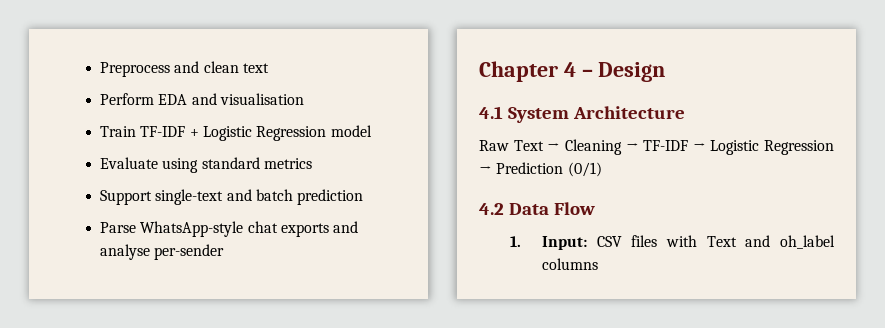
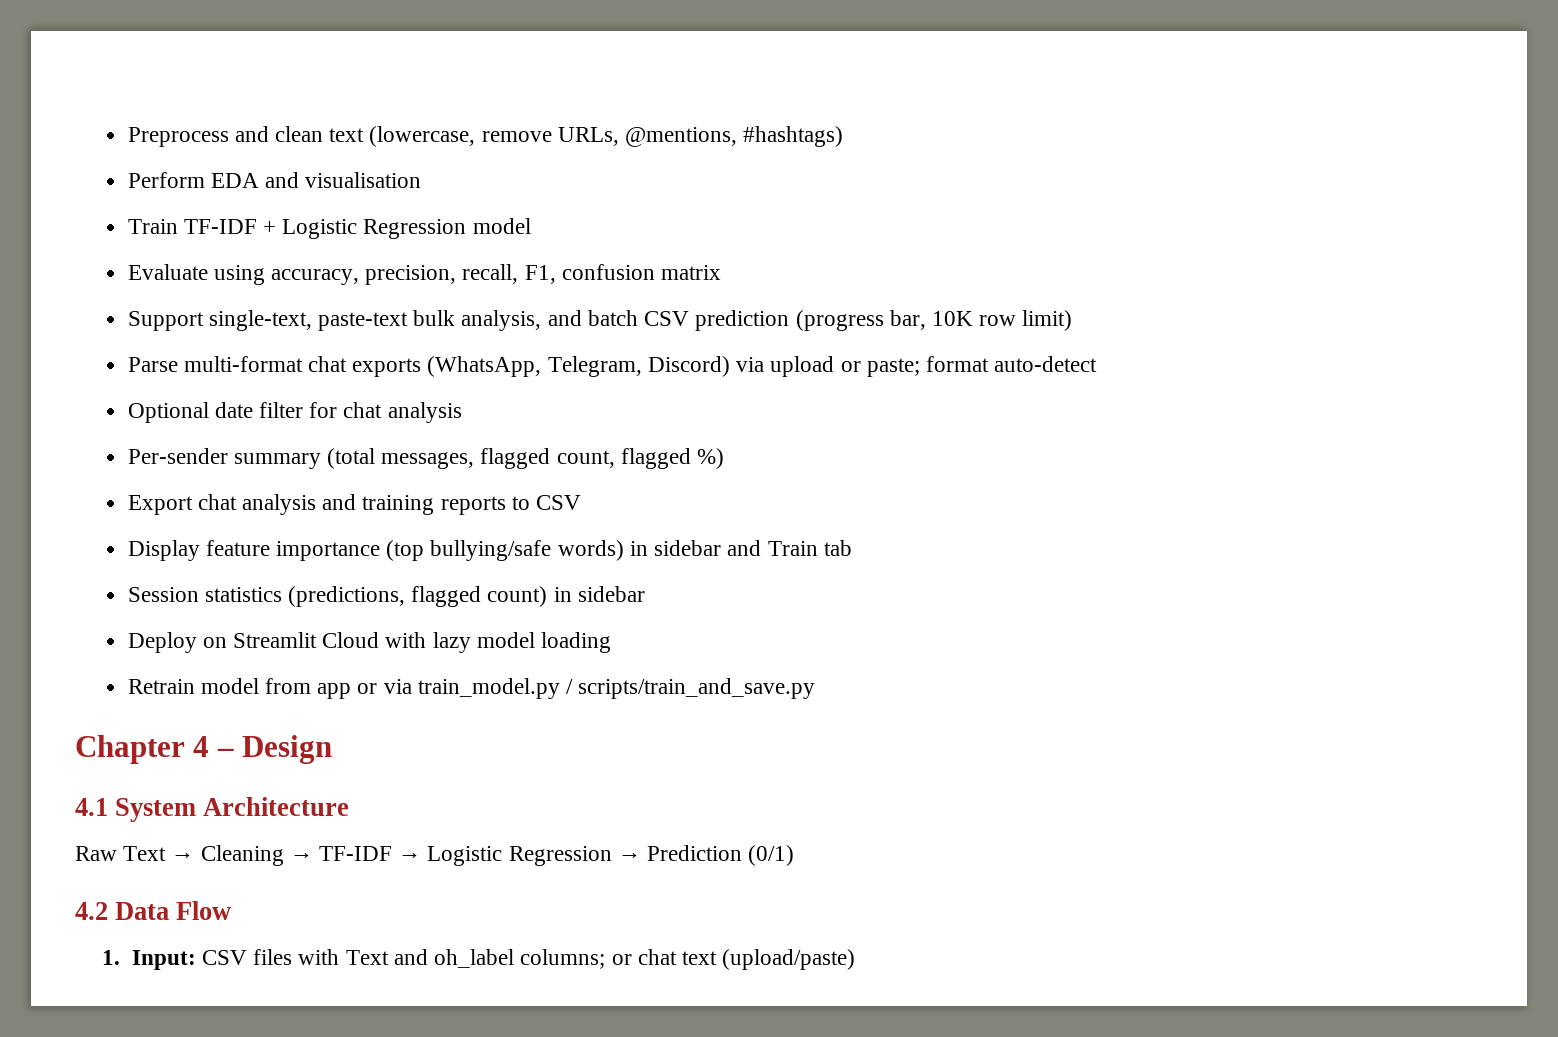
(270, 68) none -> [369,126,844,147] (lowercase, remove URLs, @mentions, #hashtags)
[201,157,313,169] [100,189,224,205] standard metrics // Support single-text -> [271,264,722,285] [127,310,542,331] accuracy, precision, recall, F1, confusion matrix // Support single-text, paste-text bulk analysis,
(294, 195) none -> [644,311,690,326] CSV
(364, 197) none -> [795,310,1073,331] (progress bar, 10K row limit)
[140,221,244,237] WhatsApp-style -> [183,356,303,372] multi-format
[333,221,359,233] [100,244,225,260] and analyse per-sender -> [427,356,1098,377] [127,402,462,423] [127,448,725,469] [127,494,582,515] [127,540,852,561] [127,586,645,607] [127,632,612,653] [127,678,816,699] (WhatsApp, Telegram, Discord) via upload or paste; format auto-detect // Optional date filter for chat analysis // Per-sender summary (total messages, flagged count, flagged %) // Export chat analysis and training reports to CSV // Display feature importance (top bullying/safe words) in sidebar and Train tab // Session statistics (predictions, flagged count) in sidebar // Deploy on Streamlit Cloud with lazy model loading // Retrain model from app or via train_model.py / scripts/train_and_save.py
[541,258,598,270] columns -> [520,949,856,970] columns; or chat text (upload/paste)

